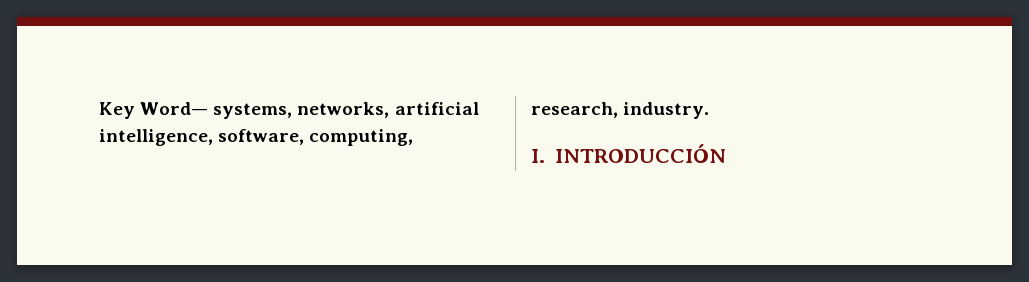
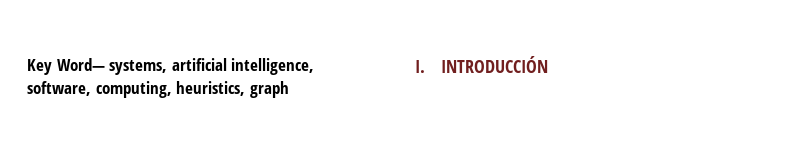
[297,102,390,118] networks, -> (168, 67) none
[531,102,710,119] research, industry. -> [176,81,289,98] heuristics, graph

